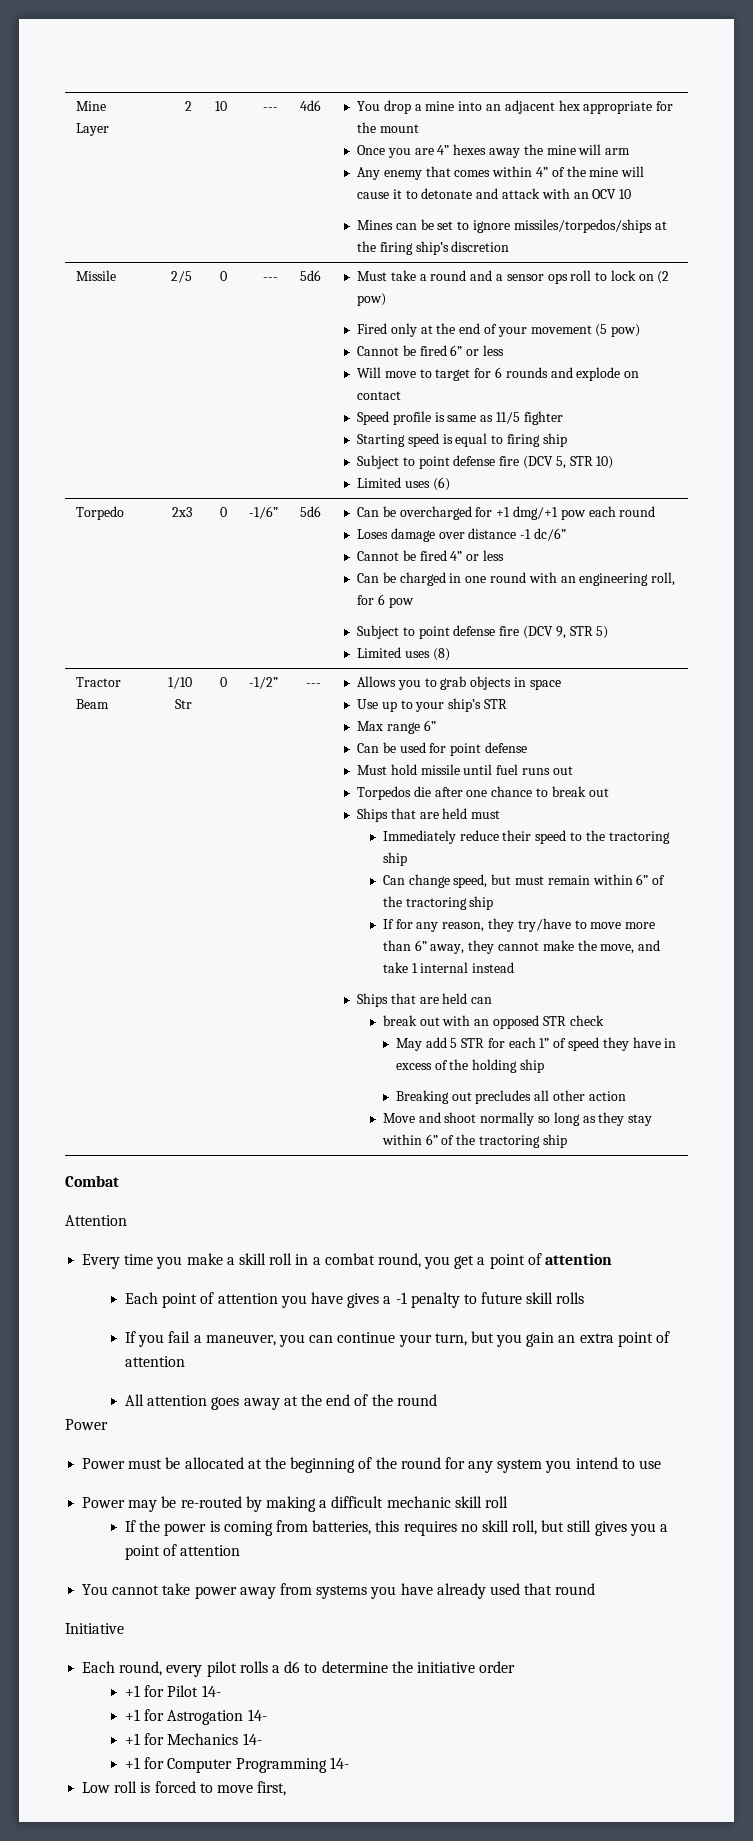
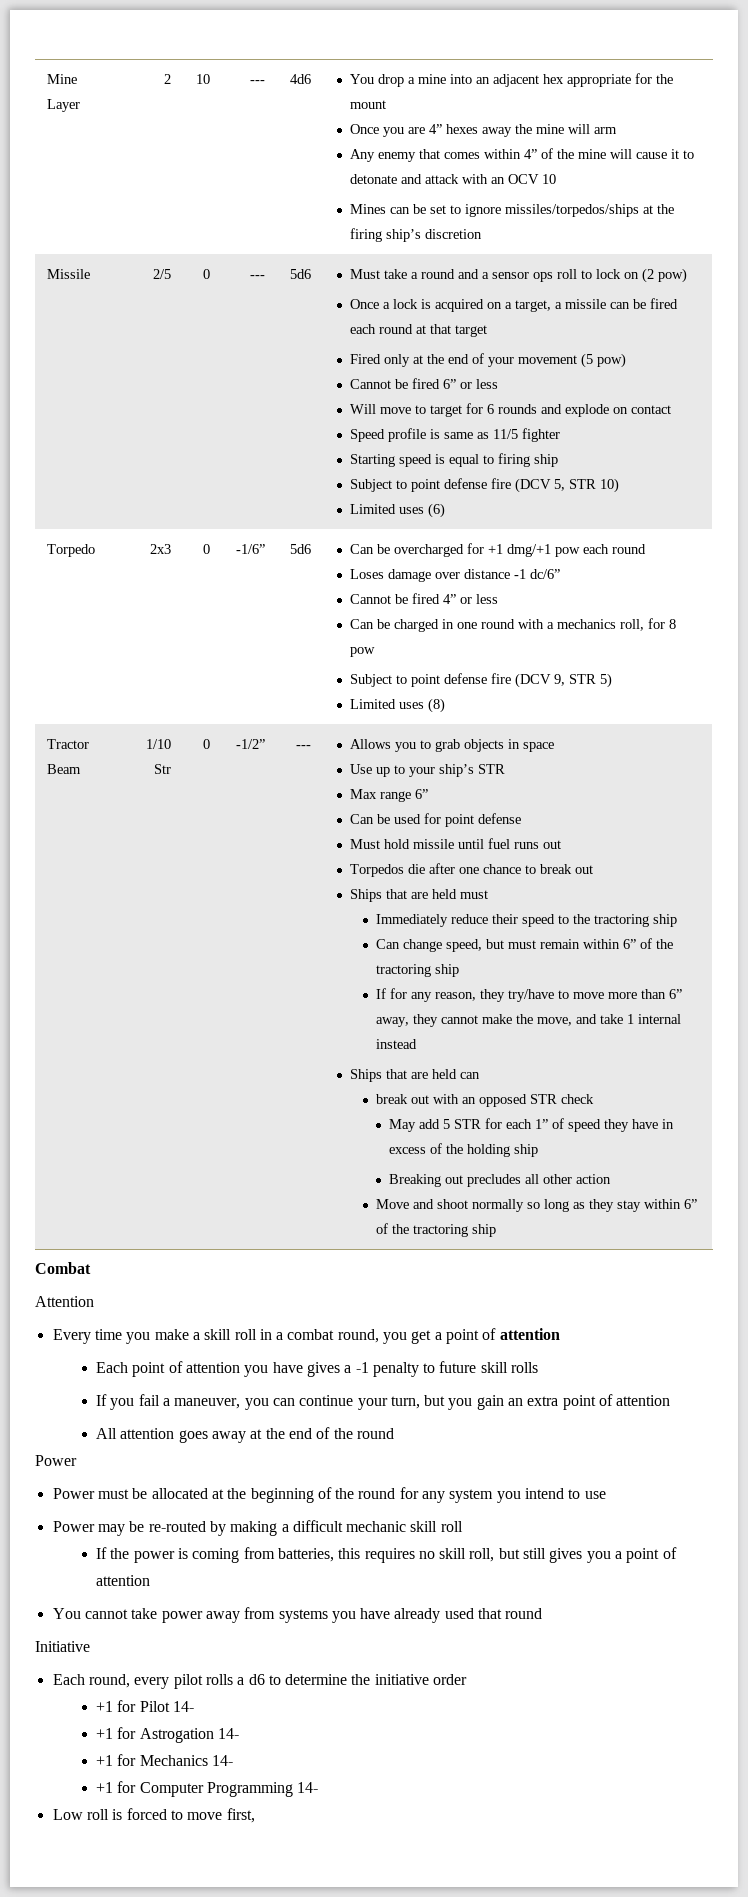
(387, 299) none -> [350,298,679,312] [350,324,488,337] // Once a lock is acquired on a target, a missile can be fired each round at that target
[560,573,649,586] an engineering -> [547,619,617,629] a mechanics
[377,594,385,605] 6 -> [669,619,677,629] 8

